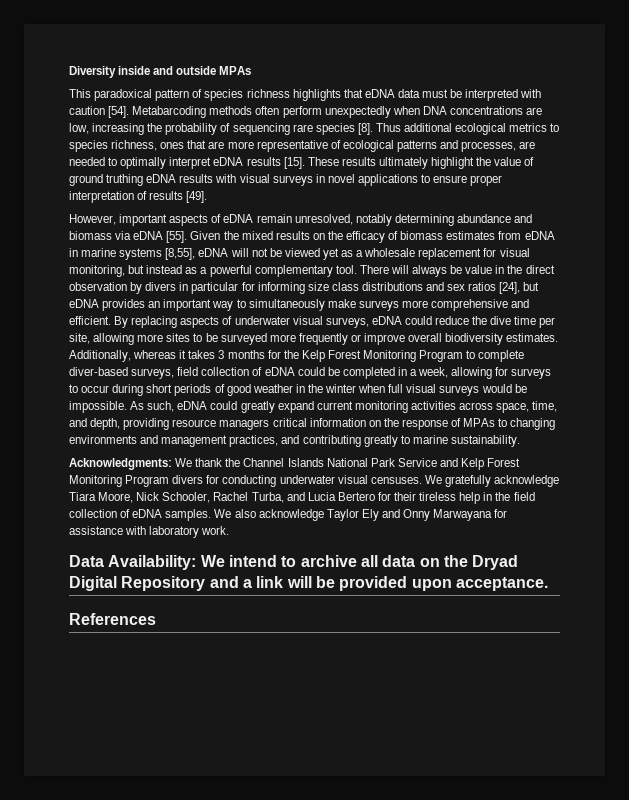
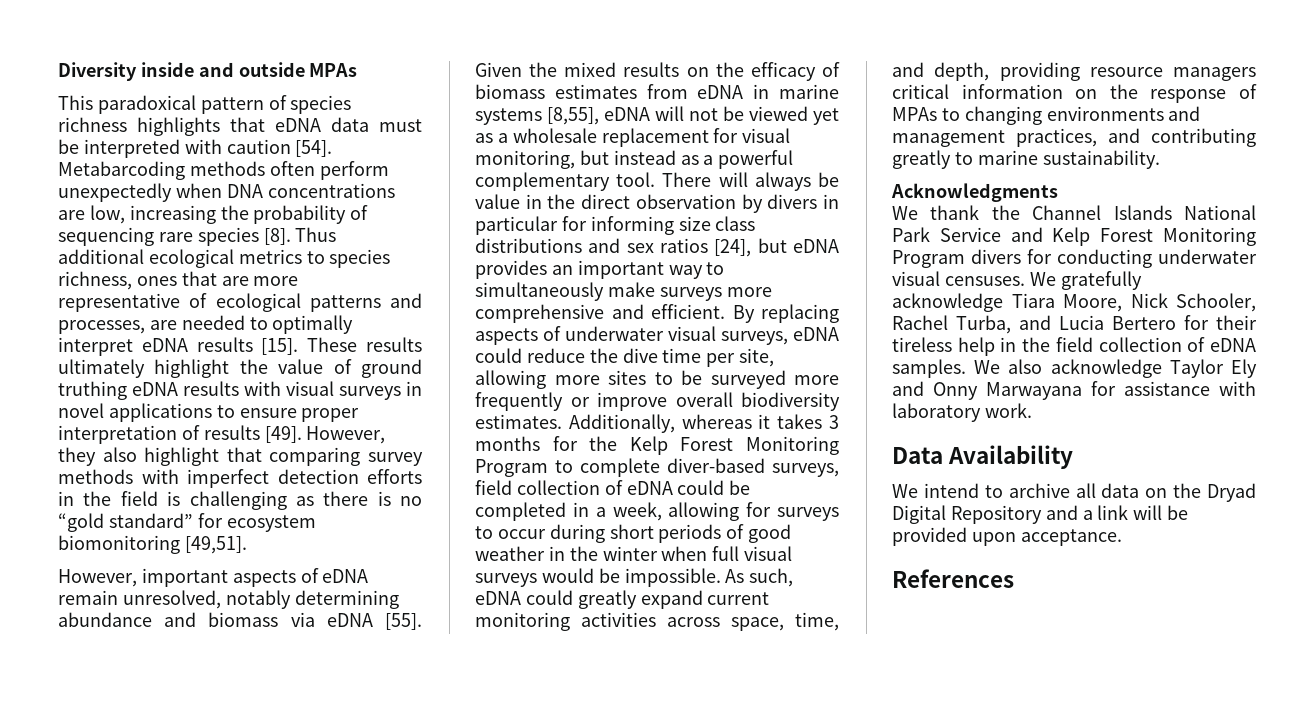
(208, 197) none -> [306,426,386,444] [58,447,423,466] [58,469,422,488] [58,491,422,510] [58,513,316,532] [58,535,247,554] However, they also highlight that comparing survey methods with imperfect detection efforts in the field is challenging as there is no “gold standard” for ecosystem biomonitoring [49,51].
[69,458,172,470] Acknowledgments: -> [891,183,1058,202] Acknowledgments //
[108,555,197,570] Availability: -> [948,445,1074,469] Availability //

